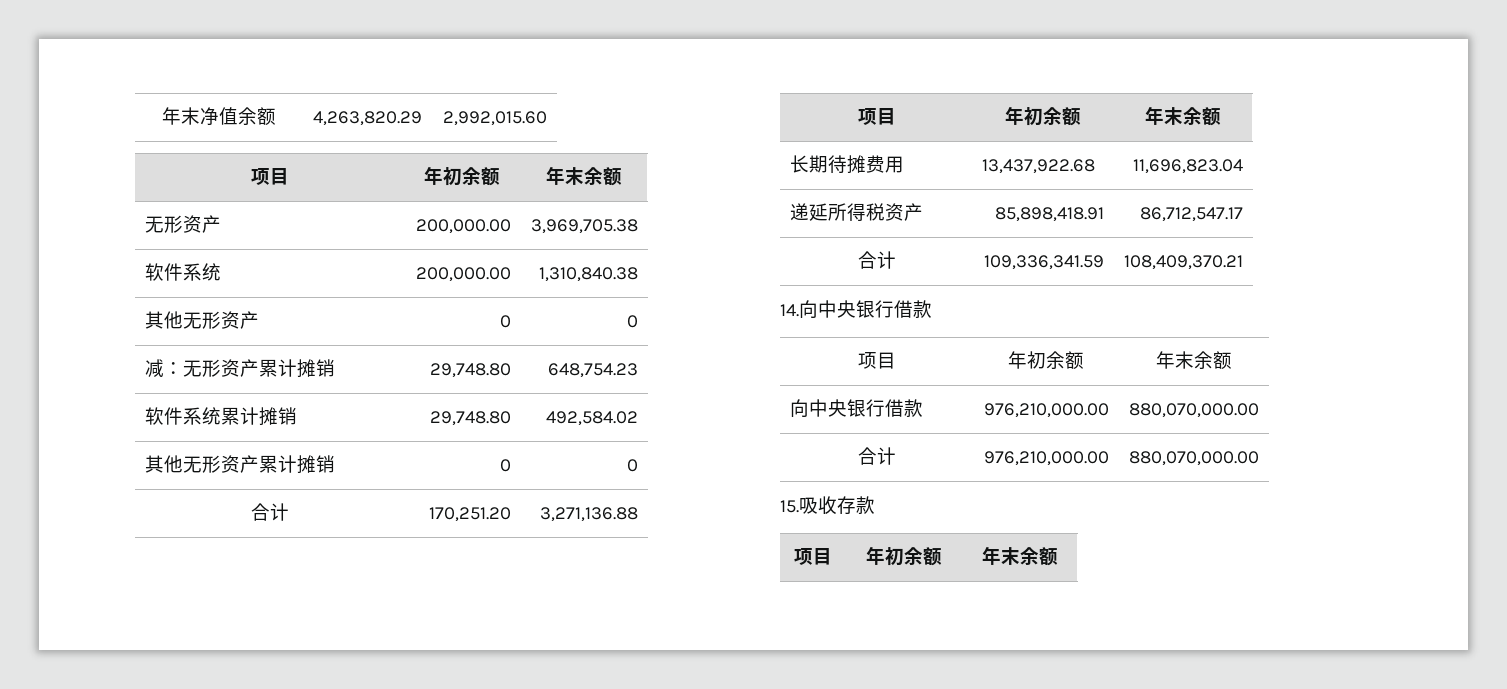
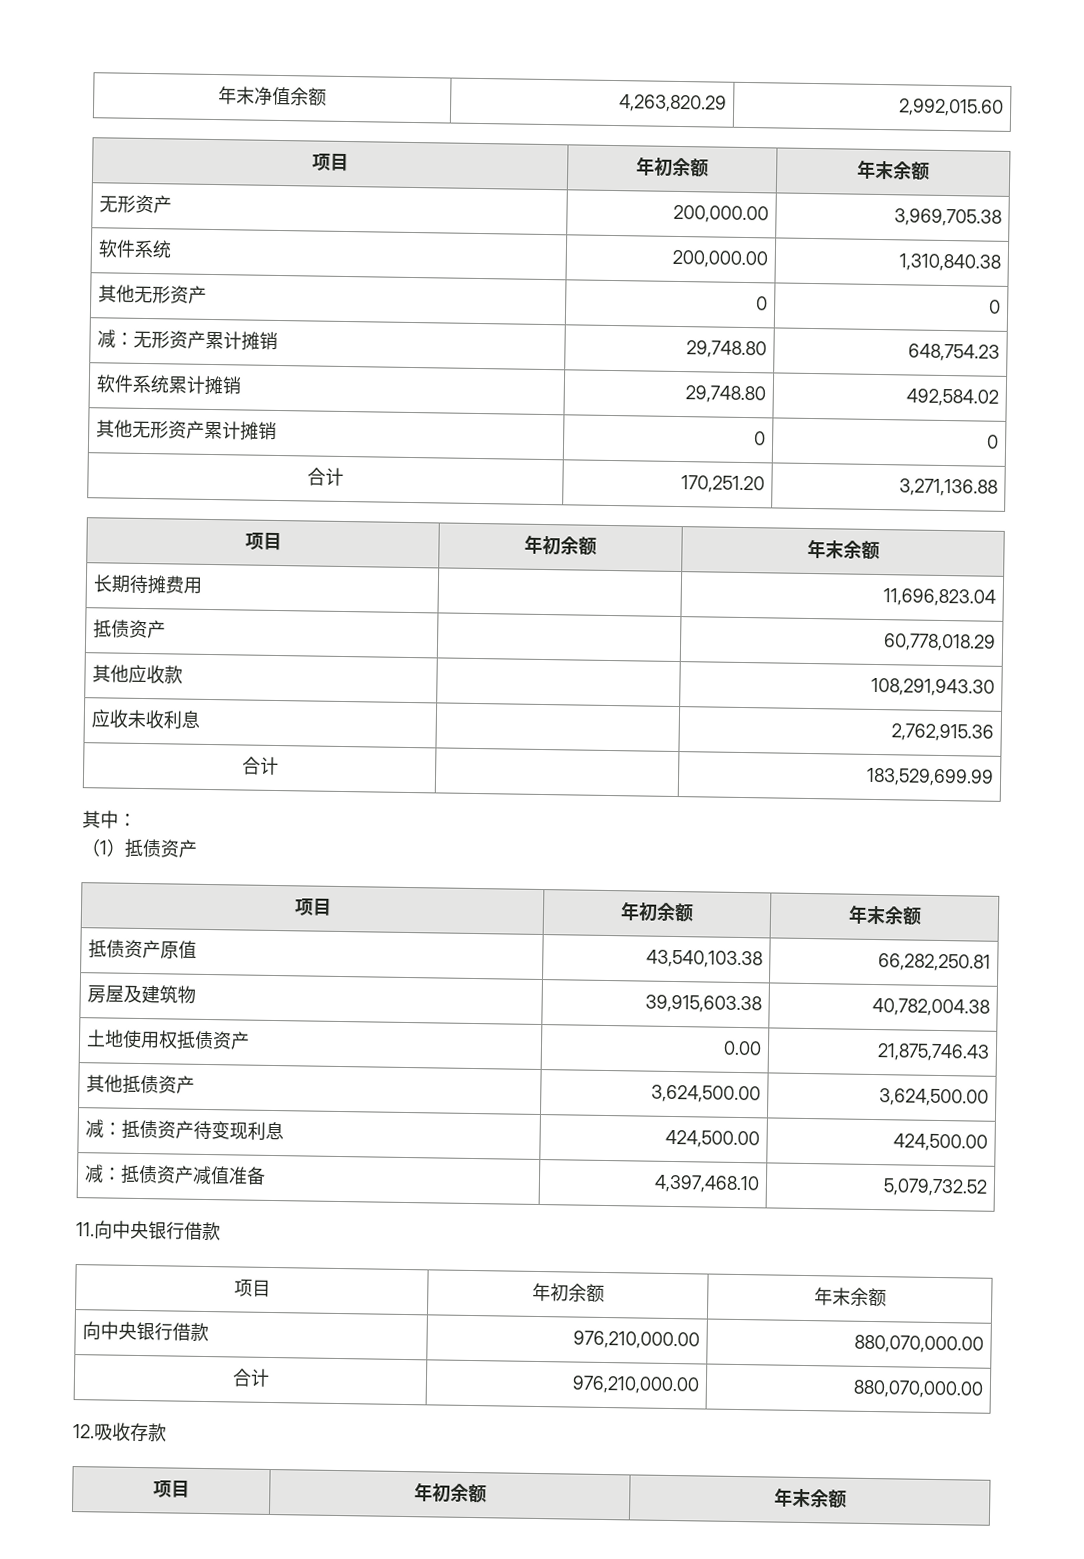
[981,159,1095,174] 13,437,922.68 -> (203, 585) none
[789,203,923,221] [995,207,1105,222] [1140,207,1244,222] [857,251,896,269] [984,255,1105,270] [1124,255,1244,270] [780,304,799,317] 递延所得税资产 | 85,898,418.91 | 86,712,547.17 // 合计 | 109,336,341.59 | 108,409,370.21 // 14. -> [92,619,166,639] [883,633,997,652] [91,664,183,685] [871,677,996,697] [90,709,200,730] [891,723,995,742] [241,756,279,776] [866,767,995,787] [82,810,137,829] [81,838,198,859] [293,898,332,916] [620,901,694,923] [847,904,922,926] [87,939,197,959] [646,949,764,969] [878,953,992,972] [86,984,196,1004] [645,994,763,1014] [872,997,991,1017] [85,1029,250,1050] [723,1040,763,1056] [877,1043,991,1062] [85,1074,195,1095] [651,1084,762,1104] [879,1088,990,1107] [84,1119,284,1141] [665,1129,761,1149] [893,1133,989,1152] [83,1164,266,1185] [654,1174,761,1194] [883,1178,989,1197] [76,1222,95,1237] 抵债资产 | | 60,778,018.29 // 其他应收款 | | 108,291,943.30 // 应收未收利息 | | 2,762,915.36 // 合计 | | 183,529,699.99 // 其中： // （1）抵债资产 // 项目 | 年初余额 | 年末余额 // 抵债资产原值 | 43,540,103.38 | 66,282,250.81 // 房屋及建筑物 | 39,915,603.38 | 40,782,004.38 // 土地使用权抵债资产 | 0.00 | 21,875,746.43 // 其他抵债资产 | 3,624,500.00 | 3,624,500.00 // 减：抵债资产待变现利息 | 424,500.00 | 424,500.00 // 减：抵债资产减值准备 | 4,397,468.10 | 5,079,732.52 // 11.
[780,500,799,513] 15. -> [73,1424,95,1439] 12.

